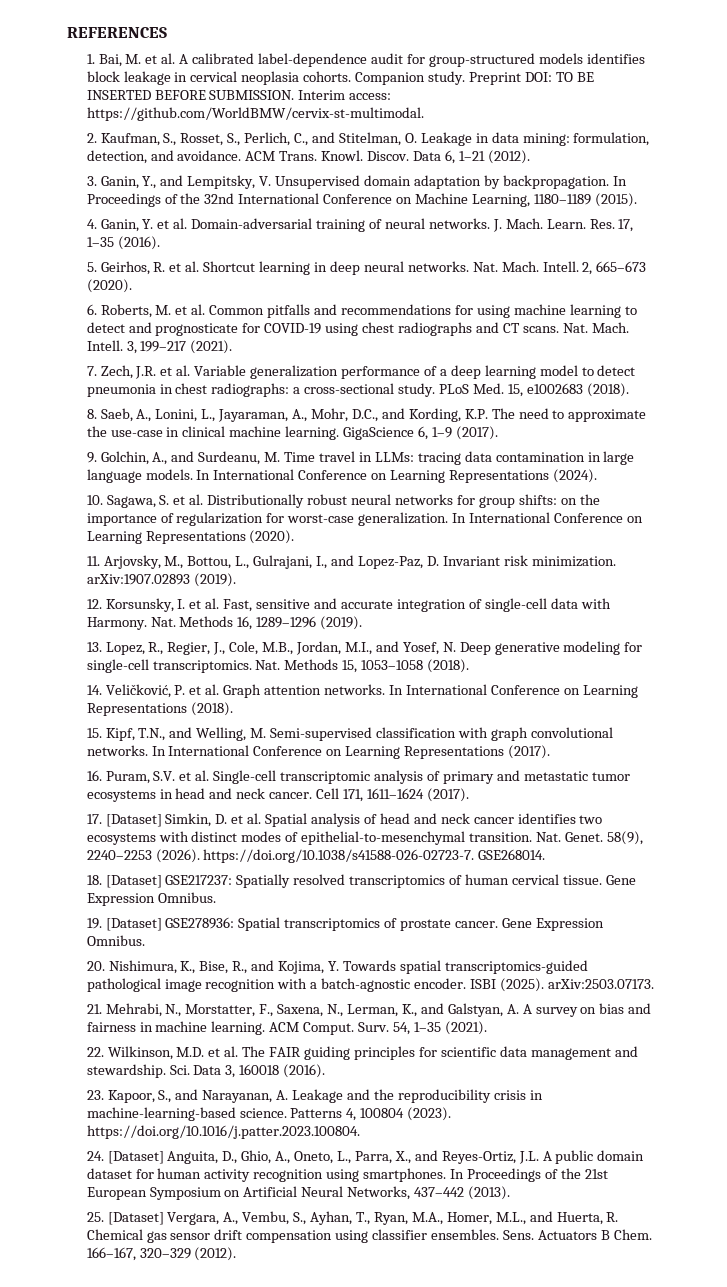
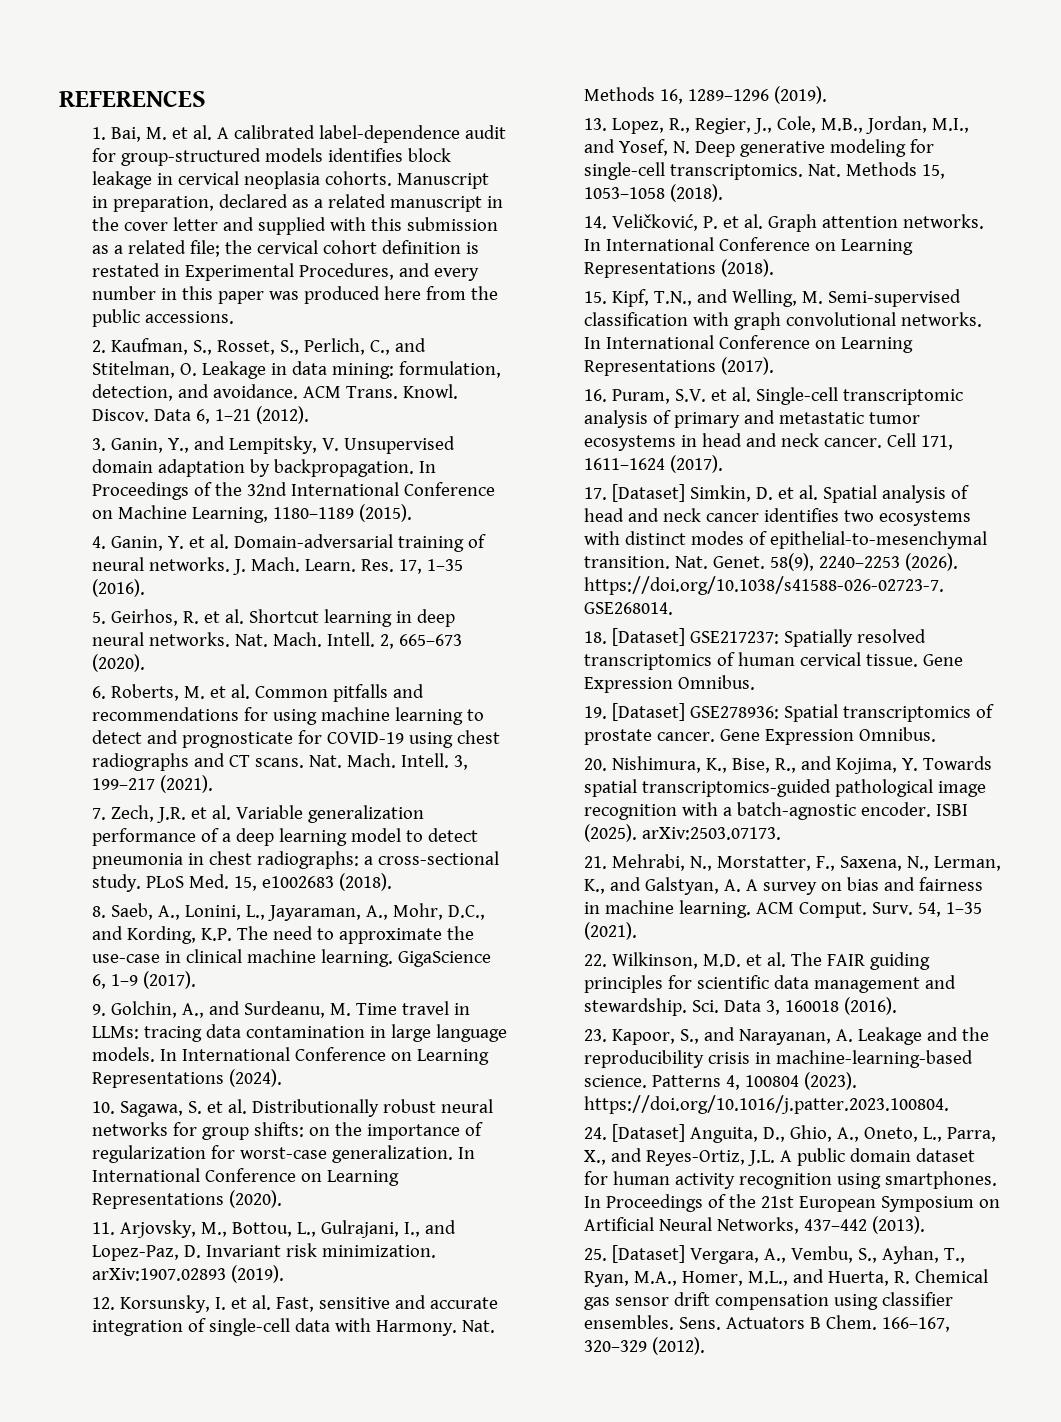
[355,71,594,85] [86,90,392,100] [86,107,424,121] Companion study. Preprint DOI: TO BE INSERTED BEFORE SUBMISSION. Interim access: https://github.com/WorldBMW/cervix-st-multimodal. -> [397,173,490,189] [92,194,504,212] [92,217,499,235] [92,240,480,257] [92,263,480,281] [92,286,499,304] [92,309,235,327] Manuscript in preparation, declared as a related manuscript in the cover letter and supplied with this submission as a related file; the cervical cohort definition is restated in Experimental Procedures, and every number in this paper was produced here from the public accessions.

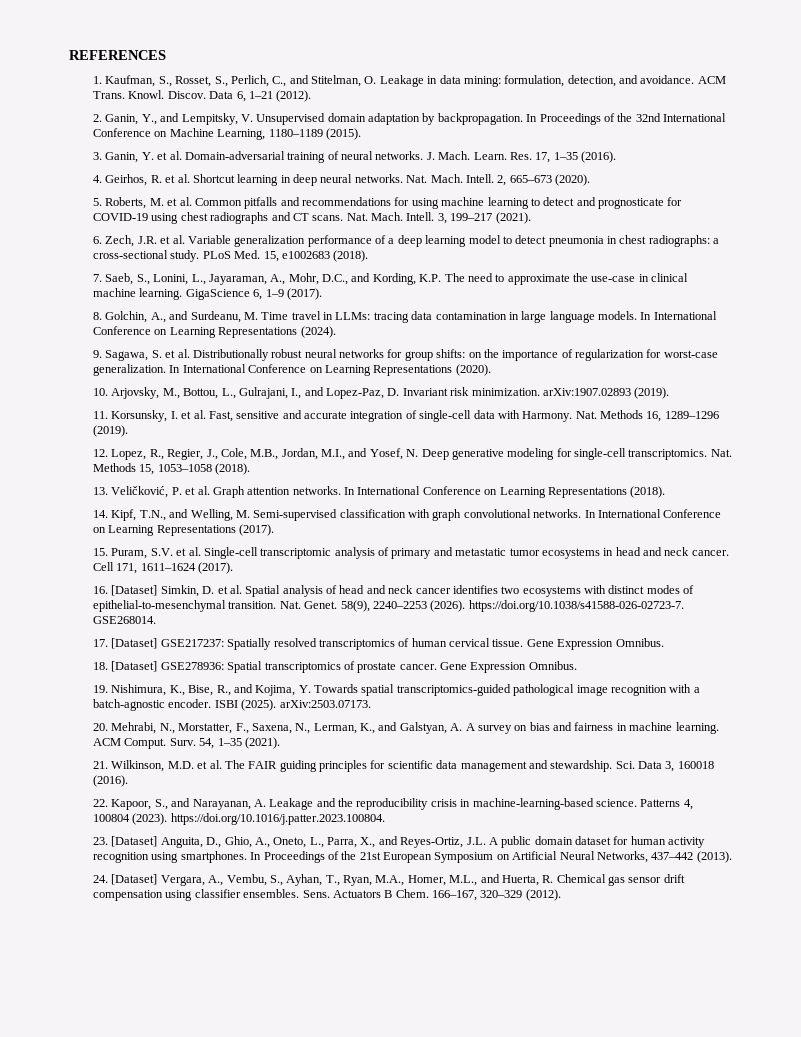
[111,125,507,143] [92,148,452,166] [92,171,490,189] [92,194,504,212] [92,217,499,235] [92,240,480,257] [92,263,480,281] [92,286,499,304] [92,309,235,327] [92,340,107,353] Bai, M. et al. A calibrated label-dependence audit for group-structured models identifies block leakage in cervical neoplasia cohorts. Manuscript in preparation, declared as a related manuscript in the cover letter and supplied with this submission as a related file; the cervical cohort definition is restated in Experimental Procedures, and every number in this paper was produced here from the public accessions. // 2. -> (103, 80) none
[92,438,107,451] 3. -> [93,114,103,122] 2.
[92,536,107,549] 4. -> [93,152,103,160] 3.
[92,612,107,624] 5. -> [93,175,103,183] 4.
[92,686,107,699] 6. -> [93,198,103,206] 5.
[92,808,107,820] 7. -> [93,236,103,244] 6.
[92,903,181,920] 8. Saeb, A., -> [93,273,150,285] 7. Saeb, S.,
[92,1004,107,1016] 9. -> [93,312,103,320] 8.
[92,1101,116,1114] 10. -> [93,350,103,358] 9.
[92,1222,116,1235] 11. -> [93,388,109,396] 10.
[92,1297,116,1310] 12. -> [93,411,109,419] 11.
[584,118,608,131] 13. -> [93,449,109,457] 12.
[584,216,608,229] 14. -> [93,487,109,495] 13.
[584,291,608,304] 15. -> [93,510,109,518] 14.
[584,389,608,402] 16. -> [93,548,109,556] 15.
[584,487,608,500] 17. -> [93,586,109,594] 16.
[584,631,608,644] 18. -> [93,639,109,647] 17.
[584,706,608,719] 19. -> [93,662,109,670] 18.
[584,758,608,771] 20. -> [93,685,109,693] 19.
[584,856,608,869] 21. -> [93,723,109,731] 20.
[584,954,608,967] 22. -> [93,761,109,769] 21.
[584,1029,608,1042] 23. -> [93,799,109,807] 22.
[584,1127,608,1140] 24. -> [93,837,109,845] 23.
[584,1248,608,1261] 25. -> [93,875,109,883] 24.

